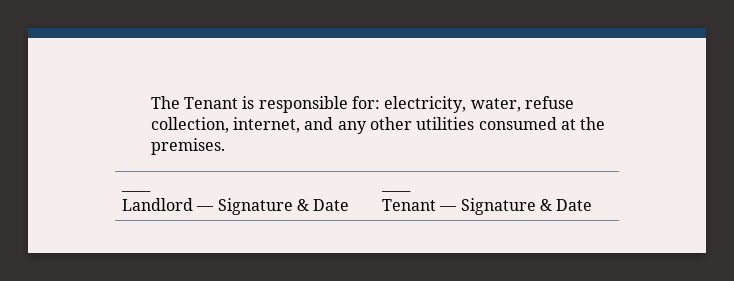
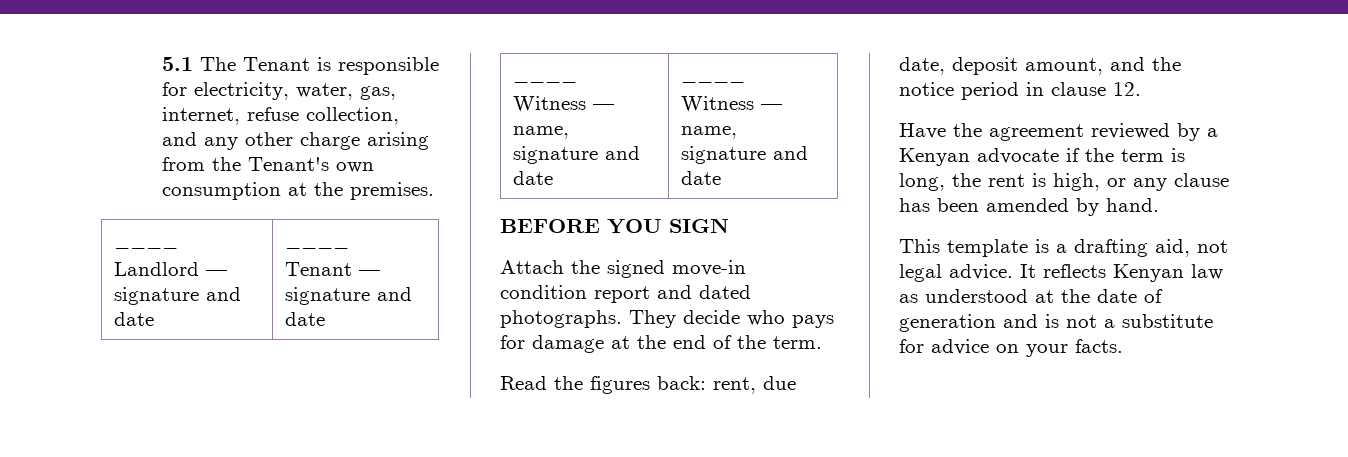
(150, 102) none -> [161,57,193,71] 5.1
[351,96,380,109] for: -> [161,82,187,96] for
(521, 105) none -> [359,86,396,100] [161,107,240,125] gas, internet,
[233,117,301,133] internet, -> (399, 116) none
[416,117,557,130] utilities consumed -> [299,132,429,150] [161,157,374,173] [161,182,281,200] charge arising from the Tenant's own consumption
[217,198,350,215] Signature & Date -> [114,287,242,305] [114,312,155,326] signature and date
[460,198,593,215] Signature & Date -> [285,287,413,305] [285,312,326,326] [513,78,578,83] [513,96,615,112] [513,126,570,139] [513,146,641,164] [513,171,554,185] [681,78,746,83] [681,96,783,112] [681,126,738,139] [681,146,809,164] [681,171,722,185] [500,218,729,234] [500,260,746,278] [500,285,751,303] [500,310,834,328] [500,335,822,353] [500,376,796,394] [899,57,1181,75] [899,82,1141,100] [899,123,1218,141] [899,148,1185,166] [899,173,1229,191] [899,198,1159,216] [899,239,1228,257] [899,264,1223,282] [899,289,1163,303] [899,314,1213,332] [899,339,1123,357] signature and date // ____ // Witness — name, signature and date | ____ // Witness — name, signature and date // BEFORE YOU SIGN // Attach the signed move-in condition report and dated photographs. They decide who pays for damage at the end of the term. // Read the figures back: rent, due date, deposit amount, and the notice period in clause 12. // Have the agreement reviewed by a Kenyan advocate if the term is long, the rent is high, or any clause has been amended by hand. // This template is a drafting aid, not legal advice. It reflects Kenyan law as understood at the date of generation and is not a substitute for advice on your facts.

